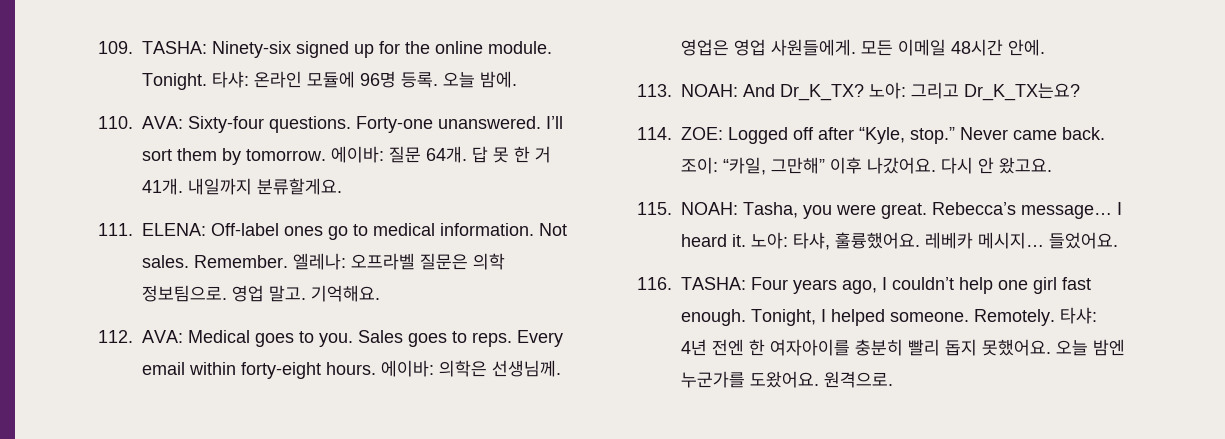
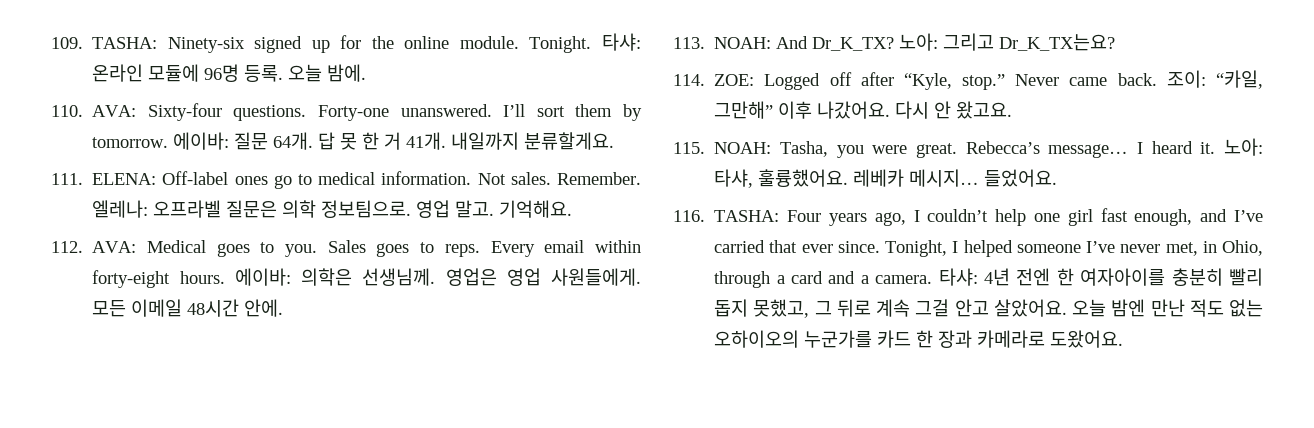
[681,309,1055,326] enough. Tonight, I helped someone. Remotely. -> [1134,209,1263,226] [714,240,1263,257] [714,271,933,288] enough, and I’ve carried that ever since. Tonight, I helped someone I’ve never met, in Ohio, through a card and a camera.
[982,339,1125,356] [681,371,893,388] 못했어요. 오늘 밤엔 누군가를 도왔어요. 원격으로. -> [753,299,1263,318] [714,330,1124,348] 못했고, 그 뒤로 계속 그걸 안고 살았어요. 오늘 밤엔 만난 적도 없는 오하이오의 누군가를 카드 한 장과 카메라로 도왔어요.

